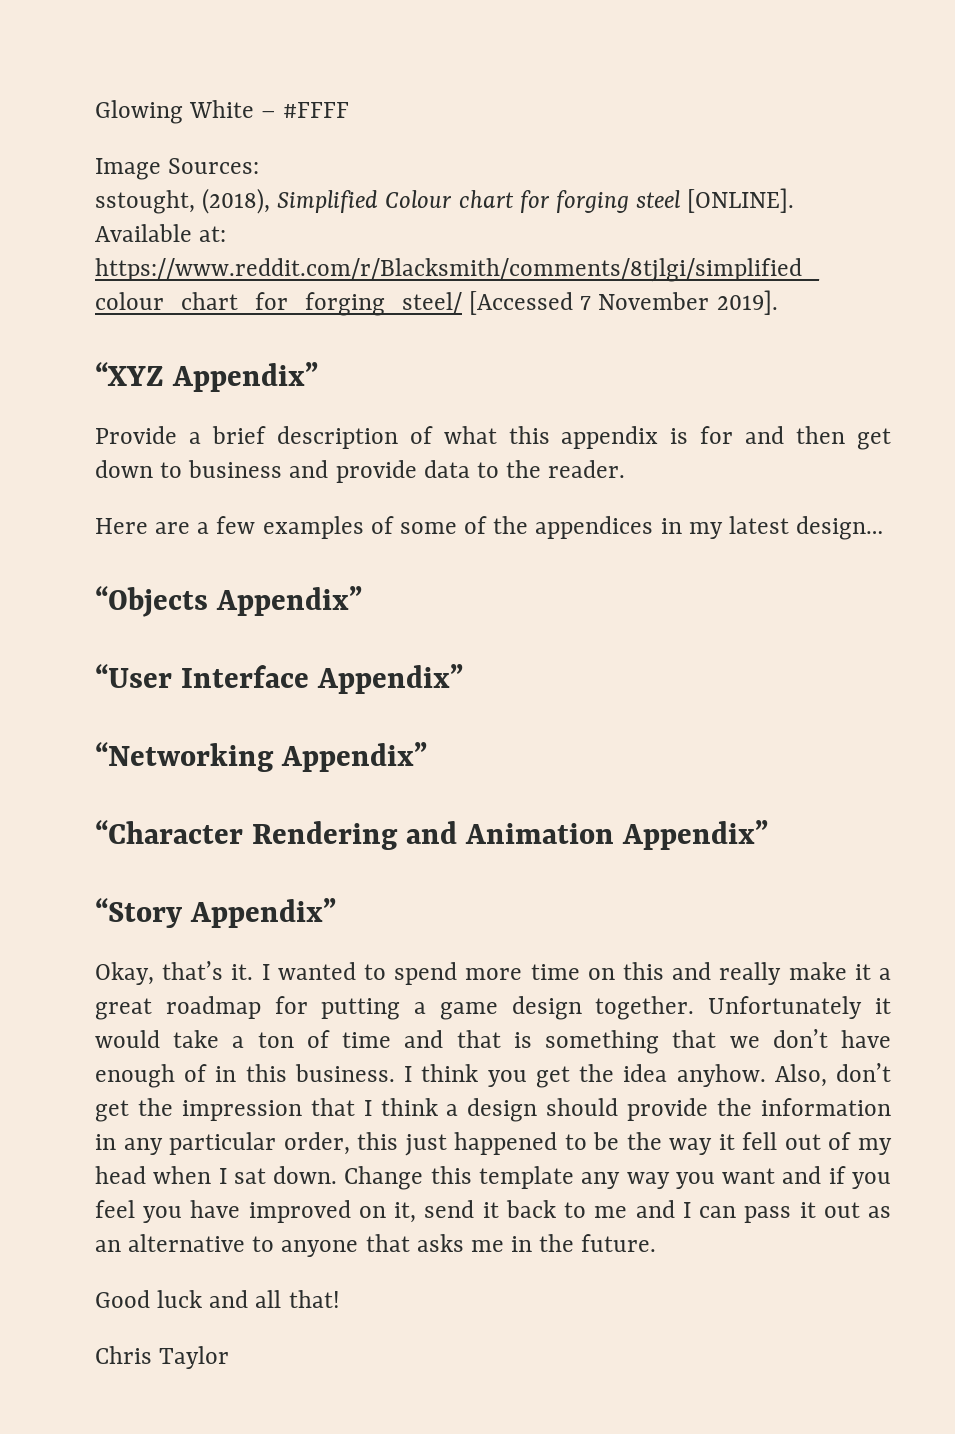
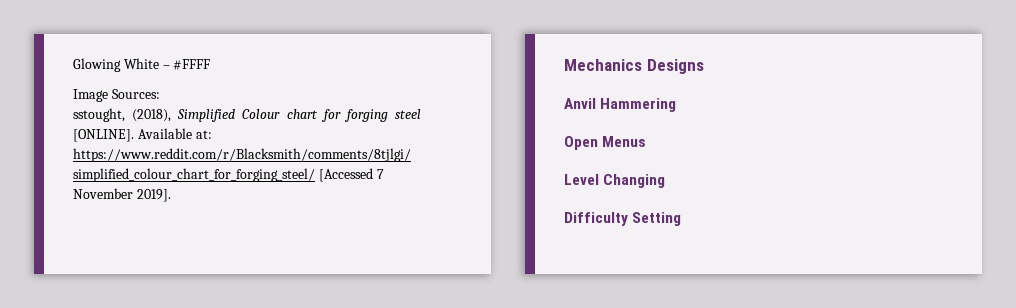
[95,362,319,392] [95,426,891,450] [95,460,626,483] [95,516,884,540] [95,586,363,617] [95,664,464,694] [95,742,428,772] [95,820,769,850] [95,898,337,928] [95,961,892,985] [95,996,891,1020] [95,1029,892,1054] [95,1063,892,1088] [95,1098,891,1122] [95,1132,892,1156] [95,1166,892,1190] [95,1200,892,1223] [95,1234,657,1257] [95,1290,340,1308] [95,1346,230,1369] “XYZ Appendix” // Provide a brief description of what this appendix is for and then get down to business and provide data to the reader. // Here are a few examples of some of the appendices in my latest design… // “Objects Appendix” // “User Interface Appendix” // “Networking Appendix” // “Character Rendering and Animation Appendix” // “Story Appendix” // Okay, that’s it. I wanted to spend more time on this and really make it a great roadmap for putting a game design together. Unfortunately it would take a ton of time and that is something that we don’t have enough of in this business. I think you get the idea anyhow. Also, don’t get the impression that I think a design should provide the information in any particular order, this just happened to be the way it fell out of my head when I sat down. Change this template any way you want and if you feel you have improved on it, send it back to me and I can pass it out as an alternative to anyone that asks me in the future. // Good luck and all that! // Chris Taylor -> [564,59,704,74] [564,98,677,112] [564,136,647,150] [564,174,666,188] [564,212,682,226] Mechanics Designs // Anvil Hammering // Open Menus // Level Changing // Difficulty Setting

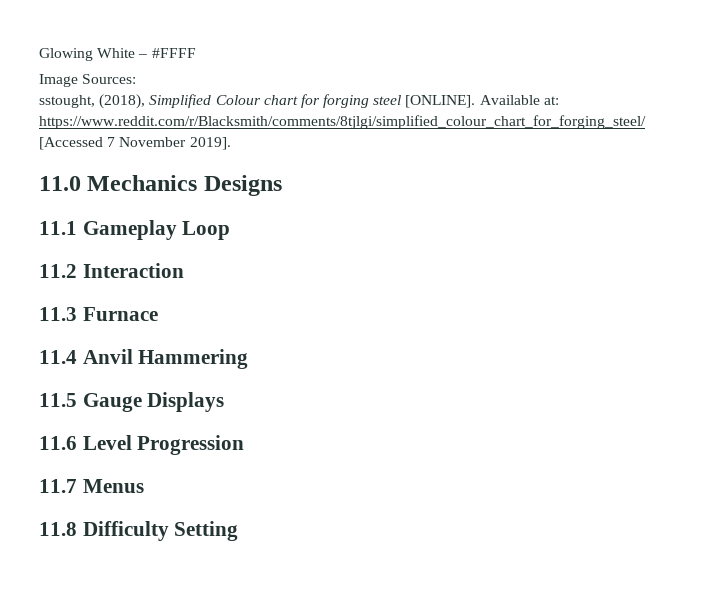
(171, 195) none -> [39,176,81,191] 11.0
[564,98,677,112] [564,136,598,150] Anvil Hammering // Open -> [39,220,231,240] [39,263,184,278] [39,307,158,321] [39,349,249,369] [39,392,225,412] [39,435,245,455] [39,479,77,493] 11.1 Gameplay Loop // 11.2 Interaction // 11.3 Furnace // 11.4 Anvil Hammering // 11.5 Gauge Displays // 11.6 Level Progression // 11.7
[564,174,666,188] Level Changing // -> [39,522,77,536] 11.8

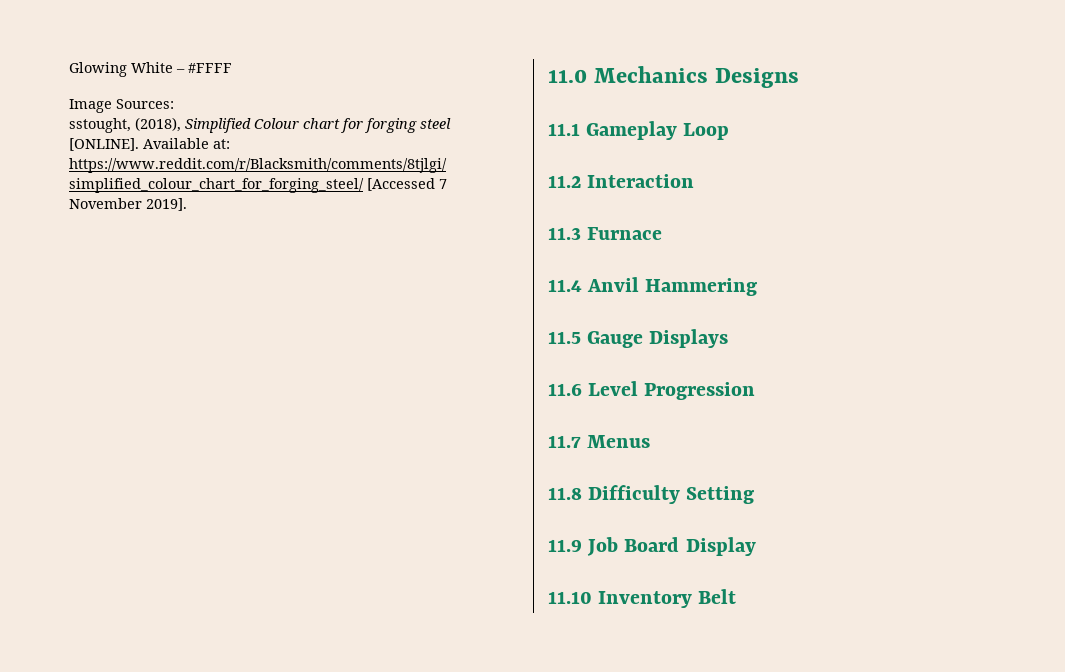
(239, 531) none -> [548,537,756,556] [548,589,737,608] // 11.9 Job Board Display // 11.10 Inventory Belt

